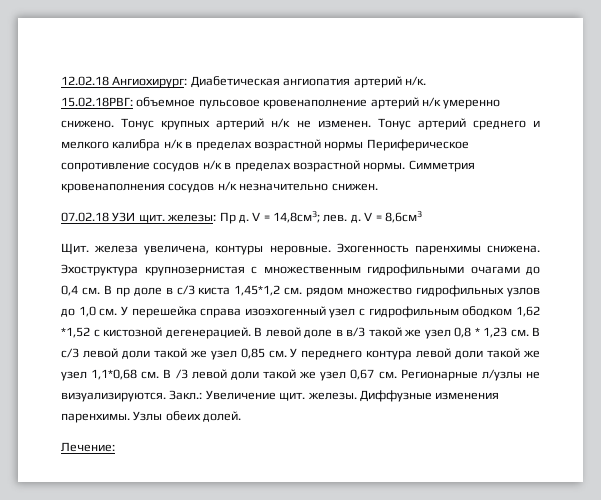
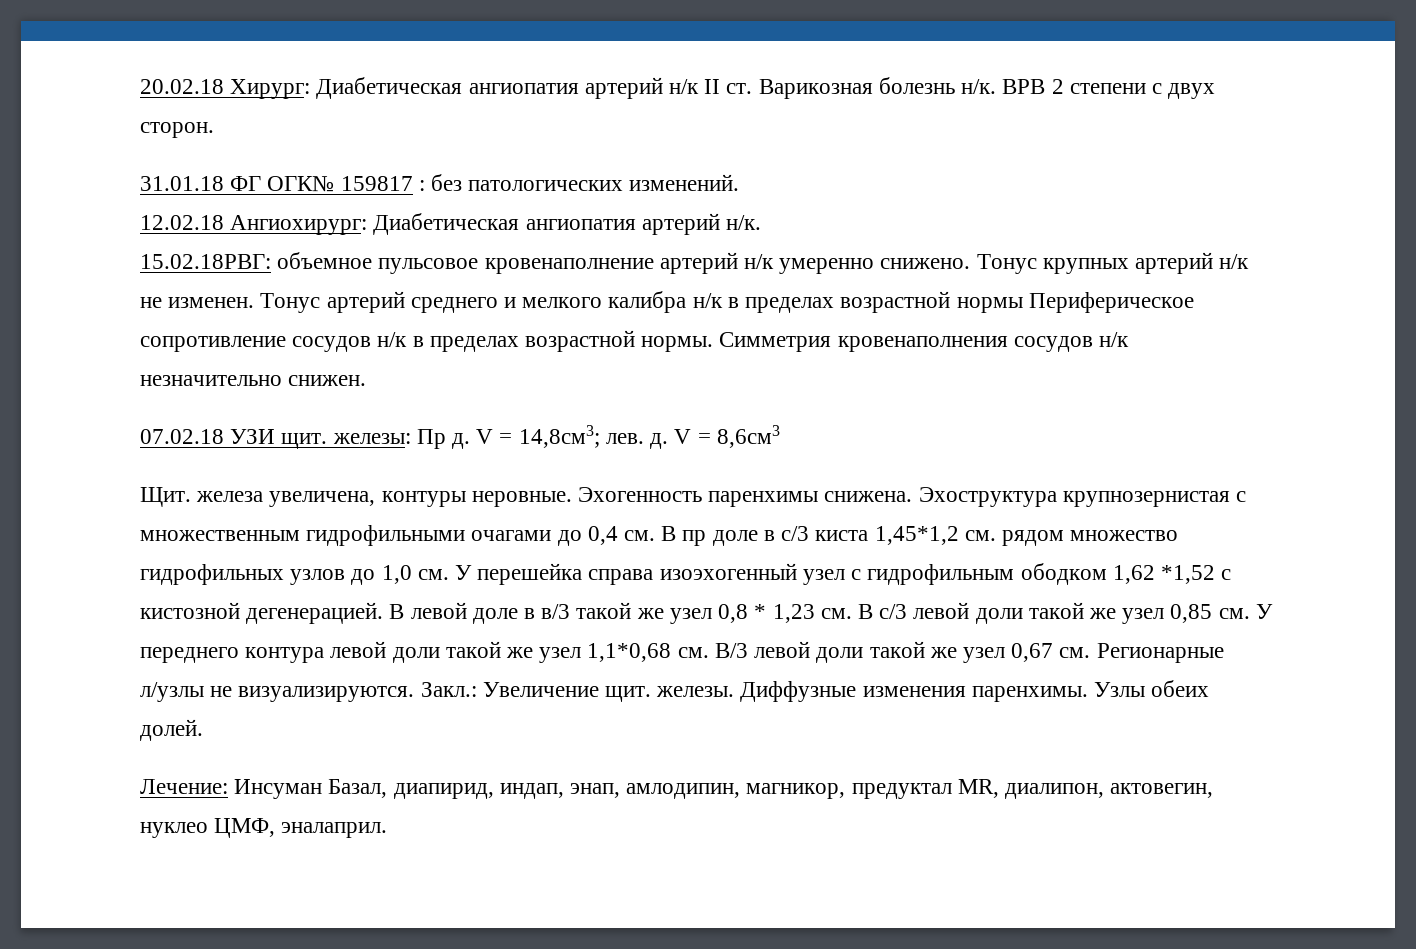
(61, 81) none -> [140,77,1216,99] [140,122,214,138] [140,174,740,192] 20.02.18 Хирург: Диабетическая ангиопатия артерий н/к II ст. Варикозная болезнь н/к. ВРВ 2 степени с двух сторон. // 31.01.18 ФГ ОГК№ 159817 : без патологических изменений. //
[163,369,188,379] В /3 -> [714,643,748,658] В/3
(115, 447) none -> [234,779,1214,799] [140,818,388,838] Инсуман Базал, диапирид, индап, энап, амлодипин, магникор, предуктал MR, диалипон, актовегин, нуклео ЦМФ, эналаприл.

